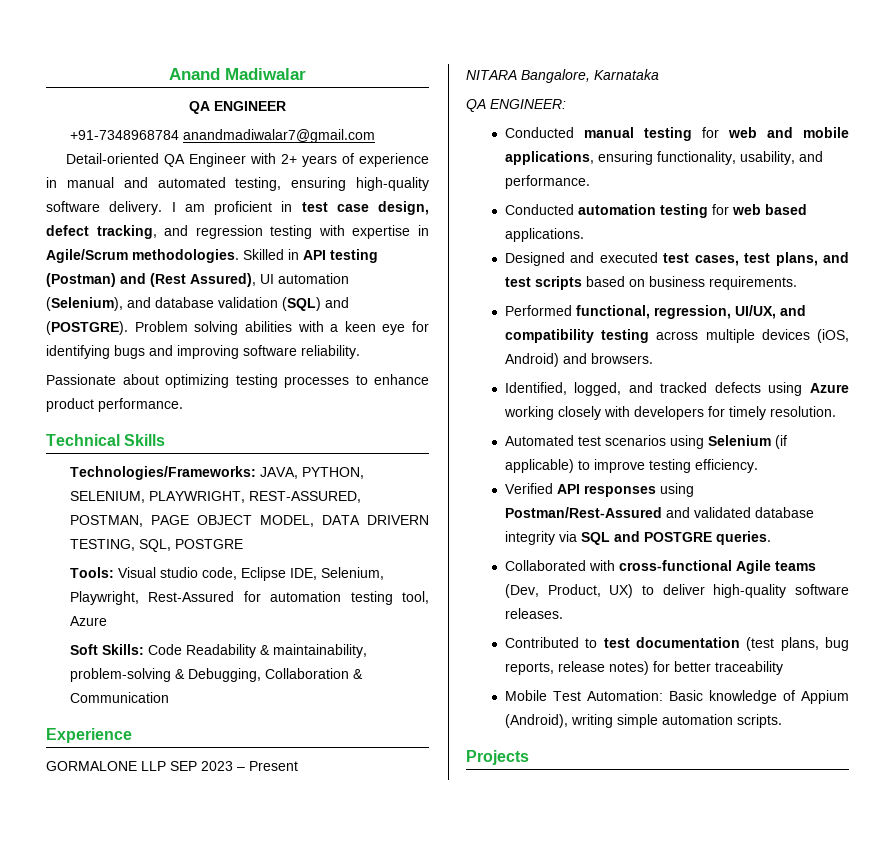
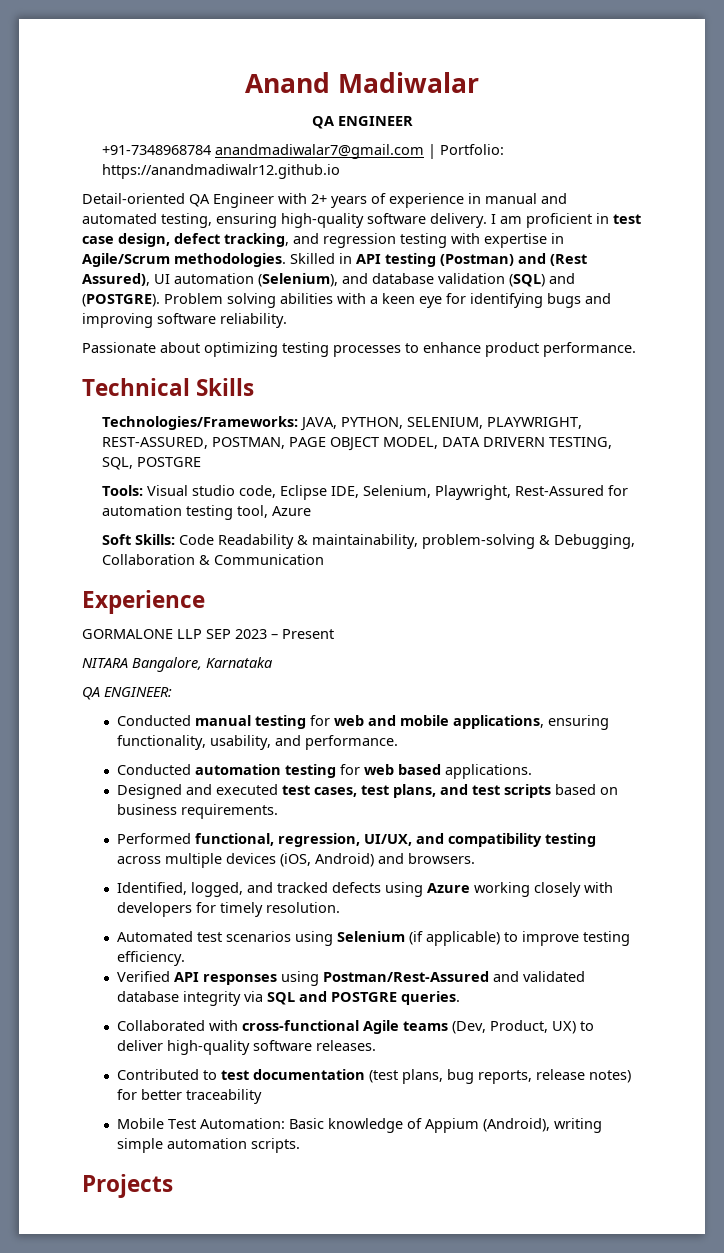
(375, 136) none -> [427,144,504,159] [101,164,340,179] | Portfolio: https://anandmadiwalr12.github.io

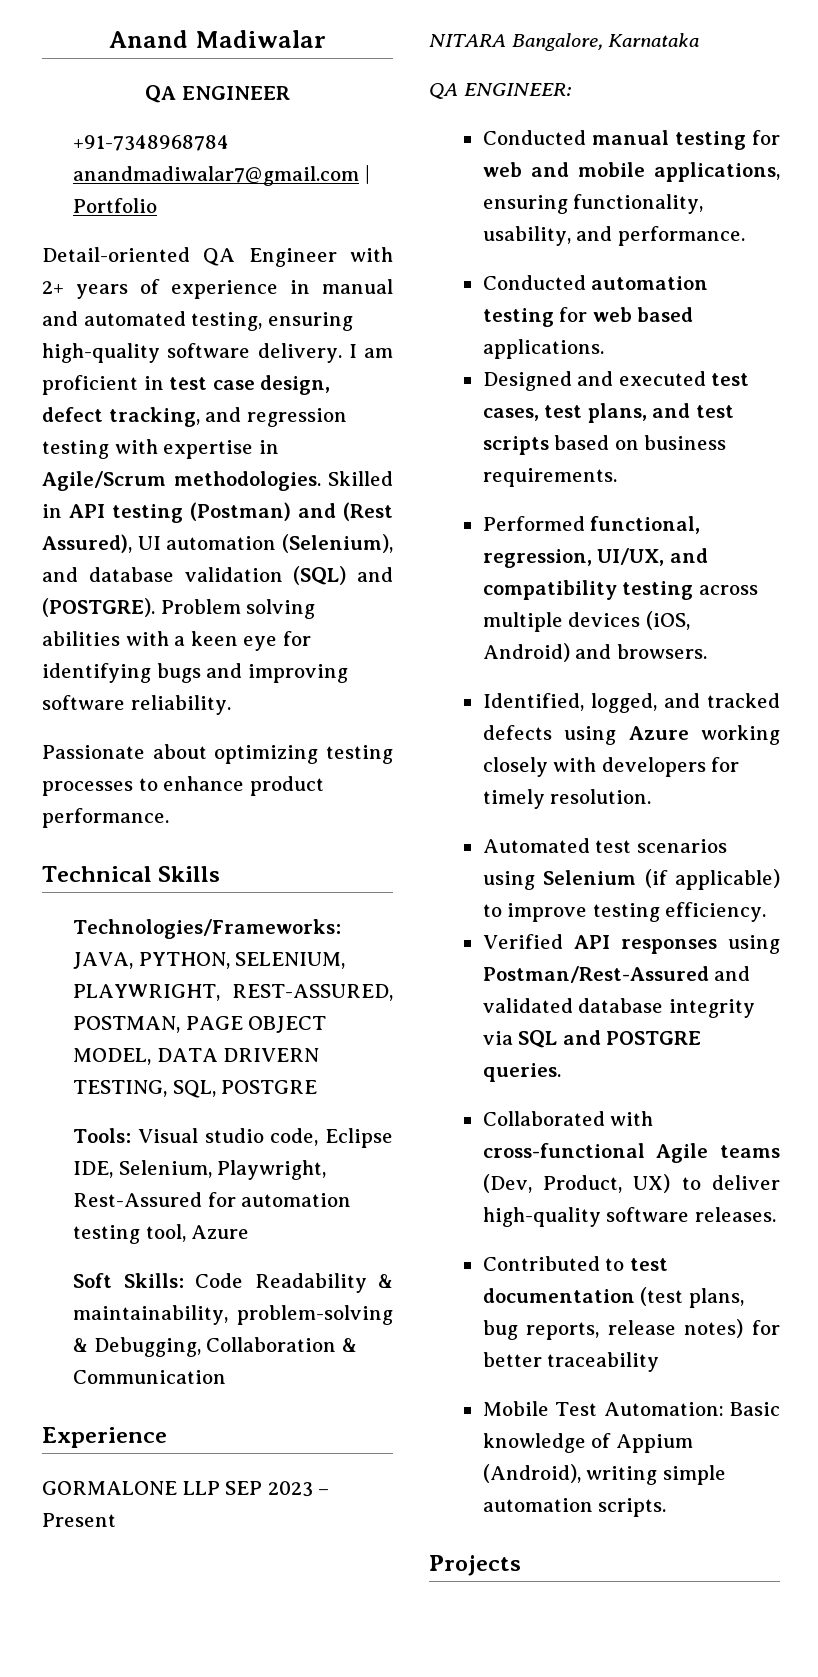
[439,144,504,155] [101,164,340,179] Portfolio: https://anandmadiwalr12.github.io -> [73,198,158,213] Portfolio

